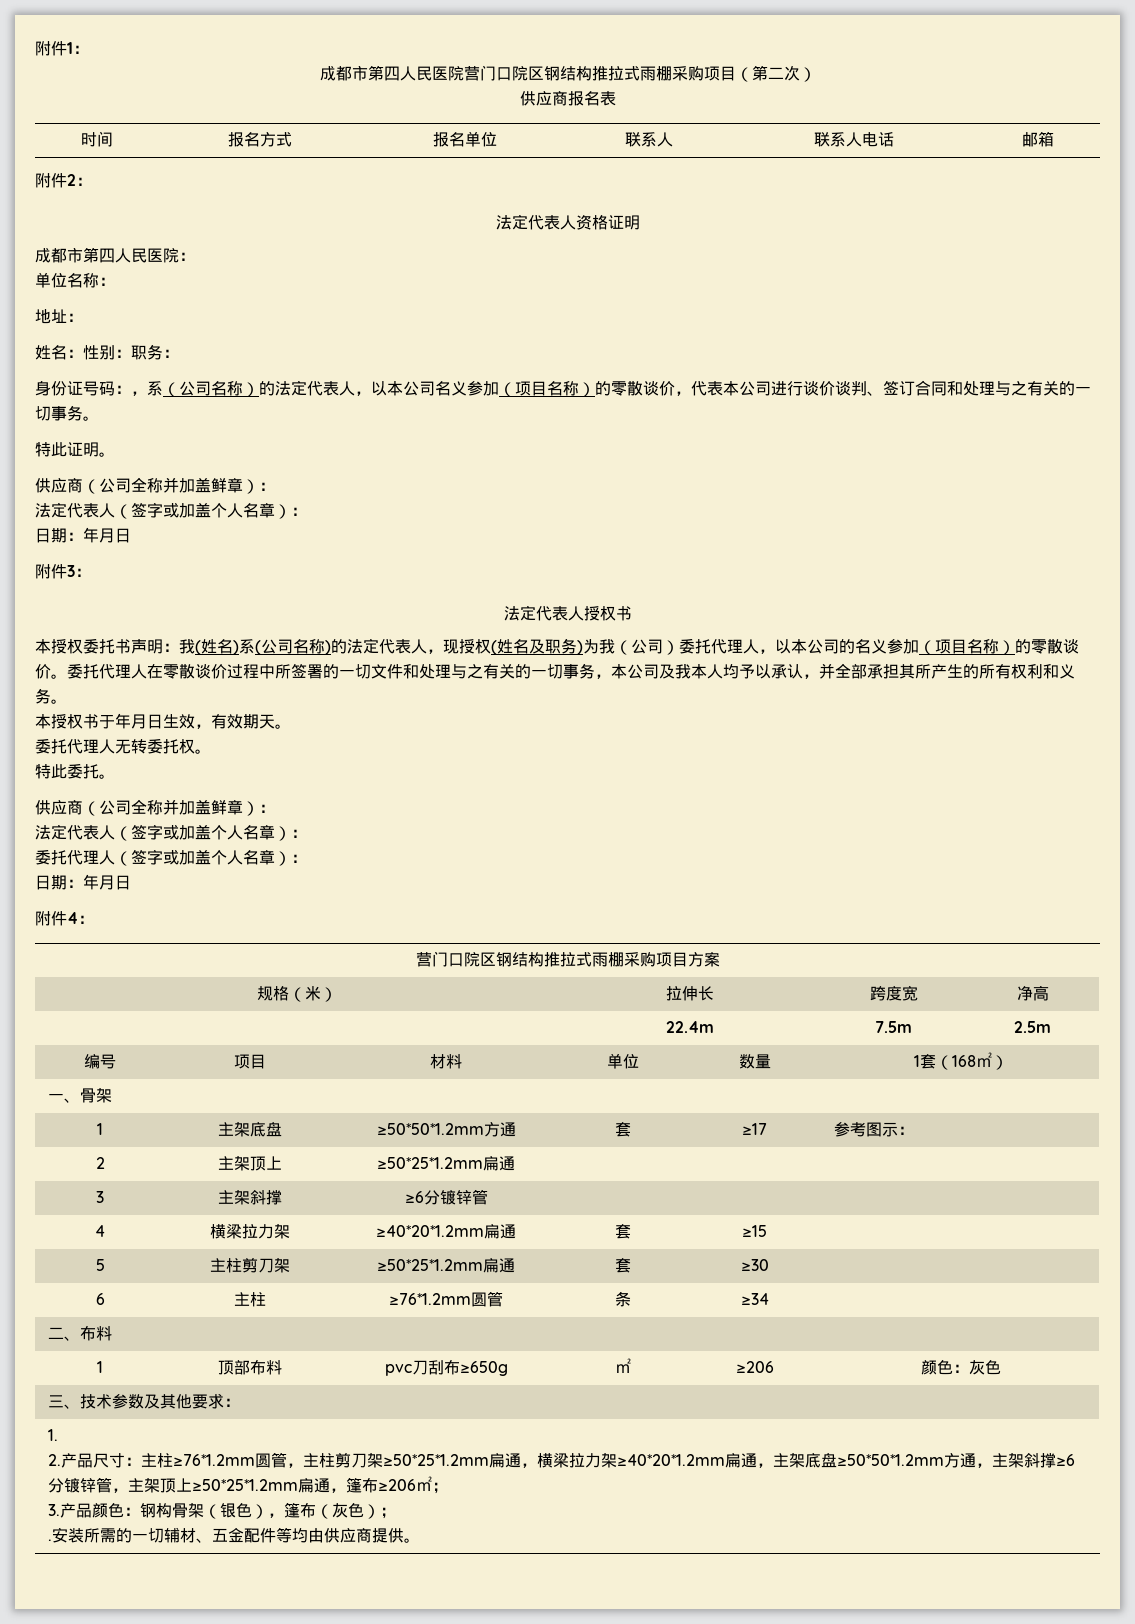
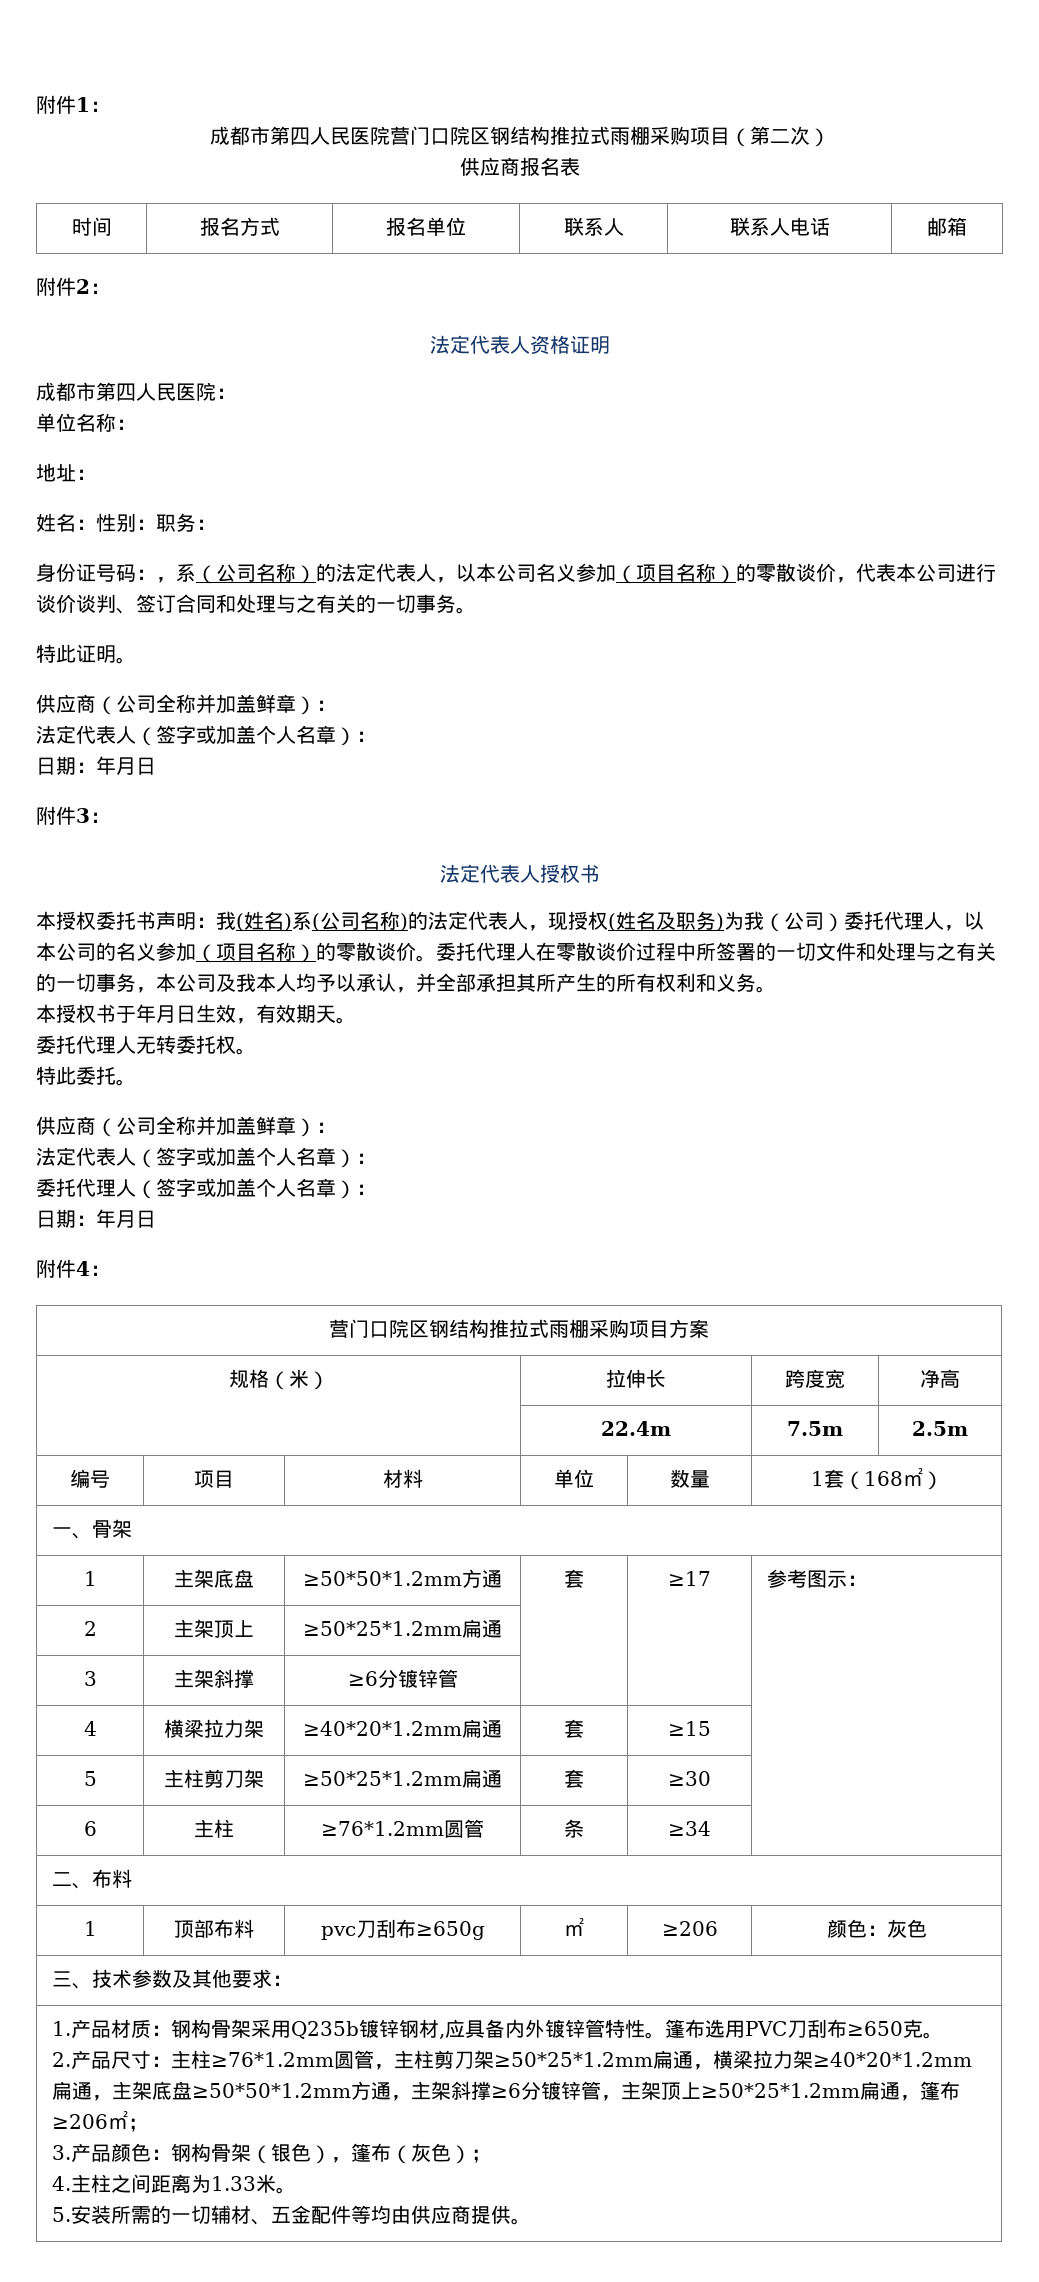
(58, 1435) none -> [70,2019,943,2039] 产品材质：钢构骨架采用Q235b镀锌钢材,应具备内外镀锌管特性。篷布选用PVC刀刮布≥650克。
[47,1539,52,1541] . -> [51,2174,296,2194] [51,2207,71,2222] 4.主柱之间距离为1.33米。 // 5.

